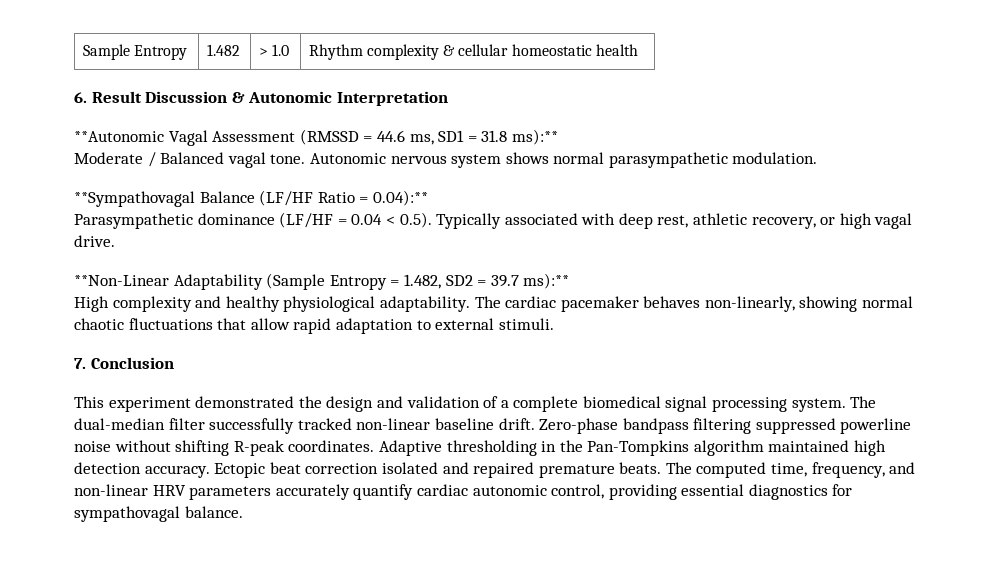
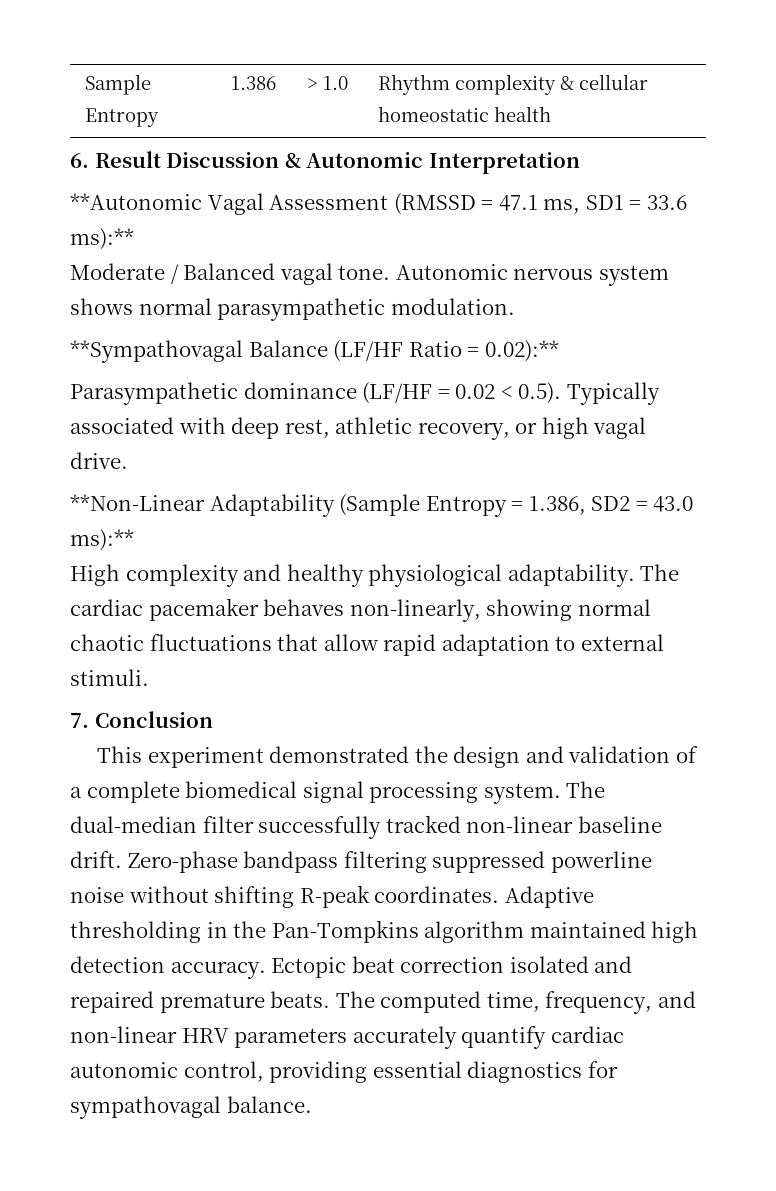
[206,44,240,56] 1.482 -> [231,76,277,90] 1.386
[376,130,405,142] 44.6 -> [498,195,538,211] 47.1
[481,130,508,142] 31.8 -> [646,195,687,210] 33.6
[372,190,428,206] 0.04):** -> [484,340,559,362] 0.02):**
[351,214,383,225] 0.04 -> [455,384,496,399] 0.02
[403,274,441,289] 1.482, -> [528,496,586,515] 1.386,
[490,275,519,287] 39.7 -> [653,496,694,512] 43.0

